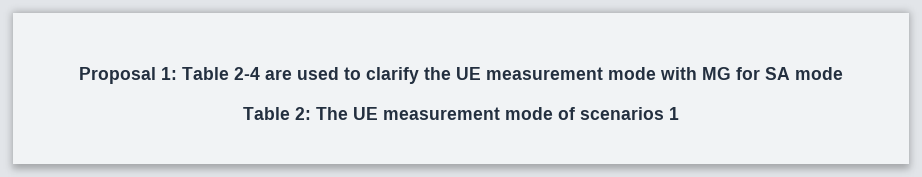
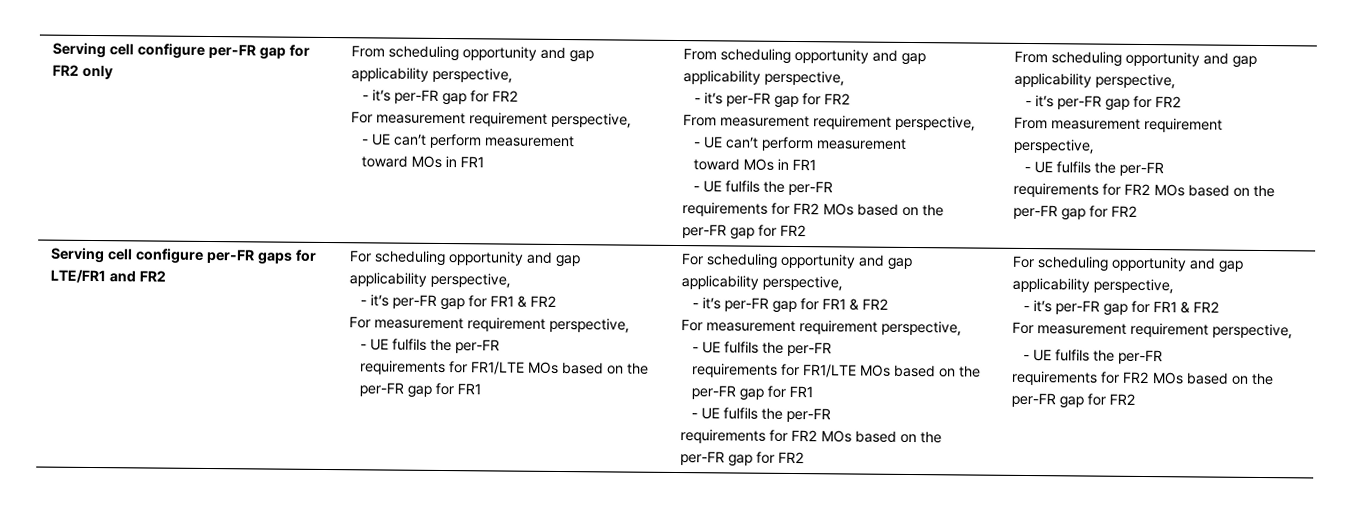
[79,67,843,84] [243,107,679,120] Proposal 1: Table 2-4 are used to clarify the UE measurement mode with MG for SA mode // Table 2: The UE measurement mode of scenarios 1 -> [51,42,310,60] [51,64,113,80] [350,45,594,63] [350,67,513,83] [362,89,520,106] [350,111,632,128] [361,133,576,149] [361,155,485,168] [682,48,926,66] [682,70,845,86] [694,92,852,109] [682,114,976,131] [693,136,908,152] [693,158,817,171] [693,180,834,196] [681,202,944,217] [681,224,807,240] [1013,50,1257,68] [1013,72,1176,89] [1025,95,1183,111] [1013,116,1223,133] [1012,138,1095,154] [1024,161,1165,177] [1012,182,1275,198] [1012,204,1138,221] [49,247,317,265] [49,269,166,284] [348,250,581,268] [348,272,511,288] [360,294,558,311] [348,316,630,333] [360,338,501,354] [360,360,650,376] [359,382,482,398] [680,253,913,271] [680,275,843,291] [692,297,890,314] [680,319,962,336] [692,341,833,357] [692,363,982,378] [691,385,814,401] [691,407,832,423] [679,429,942,444] [679,451,805,467] [1011,255,1244,273] [1011,277,1174,294] [1023,300,1221,316] [1011,321,1293,339] [1023,349,1164,365] [1010,370,1274,386] [1010,392,1136,409] Serving cell configure per-FR gap for FR2 only | From scheduling opportunity and gap applicability perspective, // - it’s per-FR gap for FR2 // For measurement requirement perspective, // - UE can’t perform measurement // toward MOs in FR1 | From scheduling opportunity and gap applicability perspective, // - it’s per-FR gap for FR2 // From measurement requirement perspective, // - UE can’t perform measurement // toward MOs in FR1 // - UE fulfils the per-FR // requirements for FR2 MOs based on the per-FR gap for FR2 | From scheduling opportunity and gap applicability perspective, // - it’s per-FR gap for FR2 // From measurement requirement perspective, // - UE fulfils the per-FR // requirements for FR2 MOs based on the per-FR gap for FR2 // Serving cell configure per-FR gaps for LTE/FR1 and FR2 | For scheduling opportunity and gap applicability perspective, // - it’s per-FR gap for FR1 & FR2 // For measurement requirement perspective, // - UE fulfils the per-FR // requirements for FR1/LTE MOs based on the per-FR gap for FR1 | For scheduling opportunity and gap applicability perspective, // - it’s per-FR gap for FR1 & FR2 // For measurement requirement perspective, // - UE fulfils the per-FR // requirements for FR1/LTE MOs based on the per-FR gap for FR1 // - UE fulfils the per-FR // requirements for FR2 MOs based on the per-FR gap for FR2 | For scheduling opportunity and gap applicability perspective, // - it’s per-FR gap for FR1 & FR2 // For measurement requirement perspective, // - UE fulfils the per-FR // requirements for FR2 MOs based on the per-FR gap for FR2

